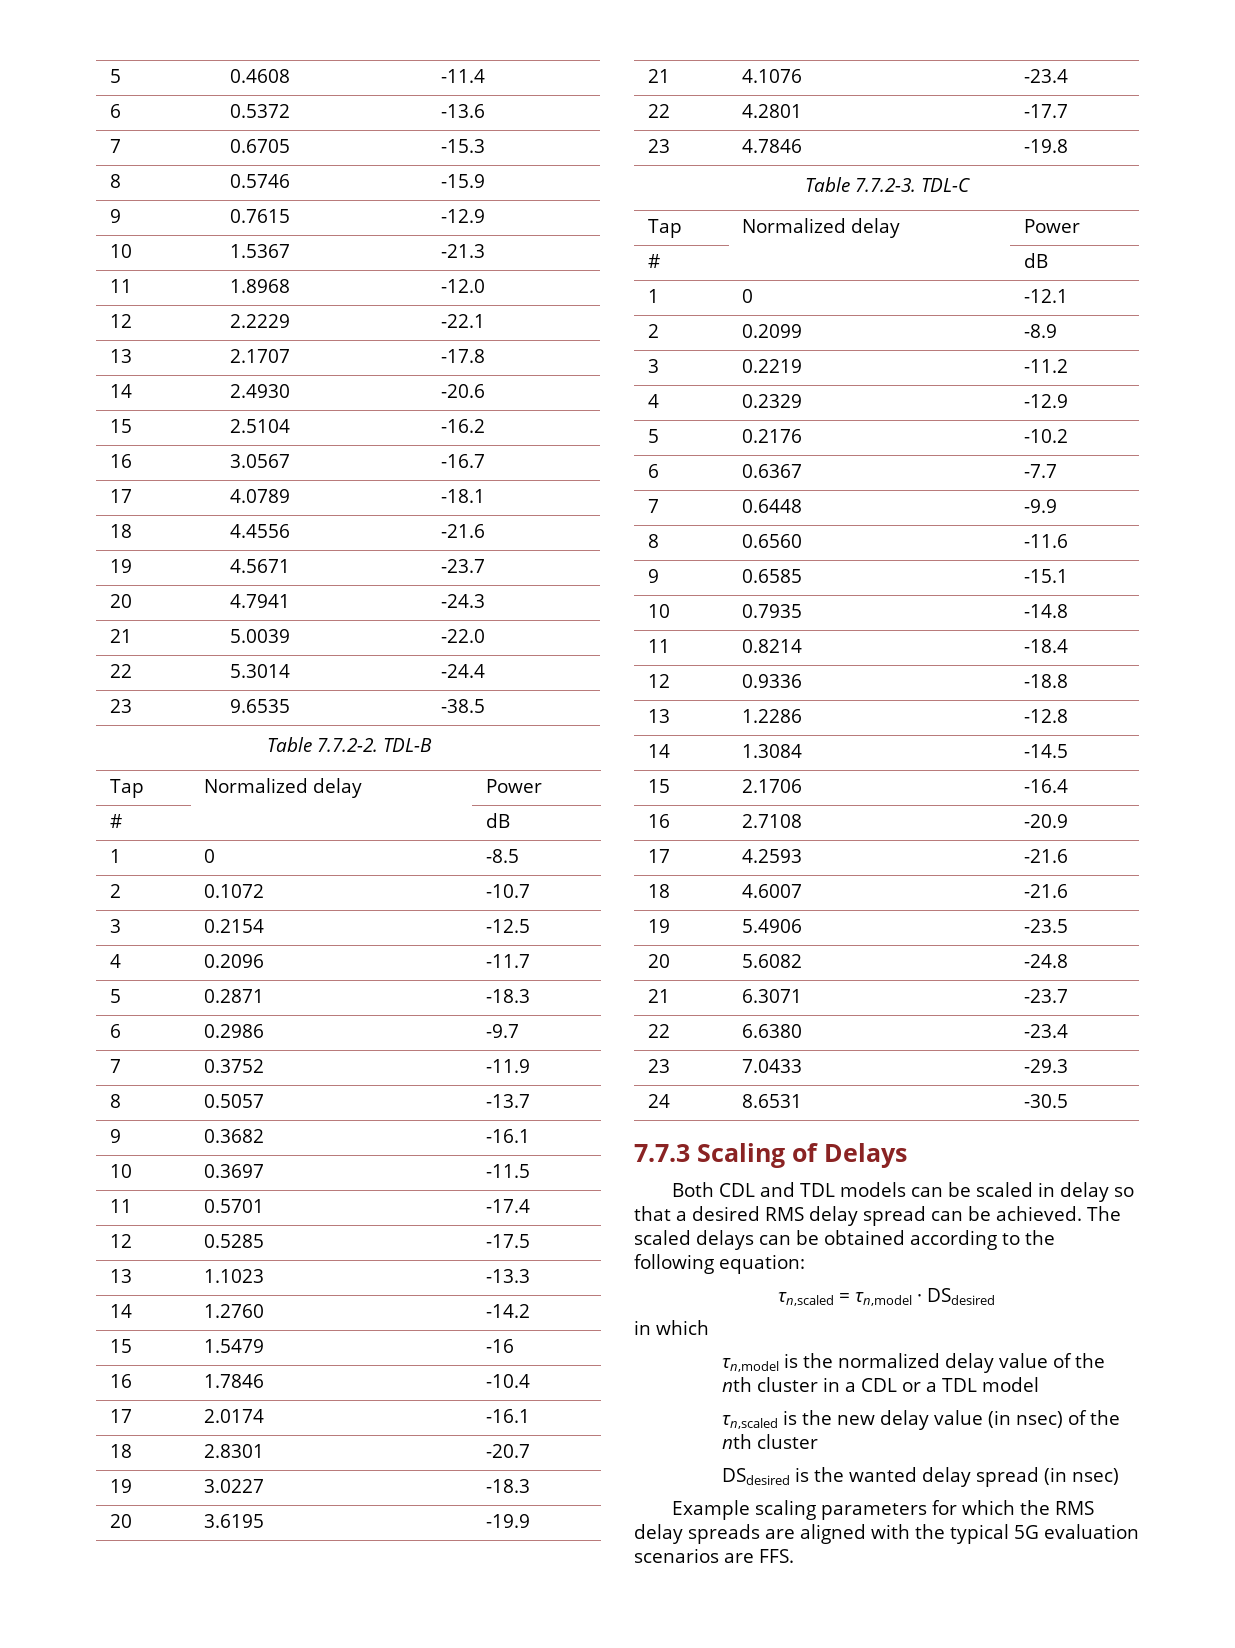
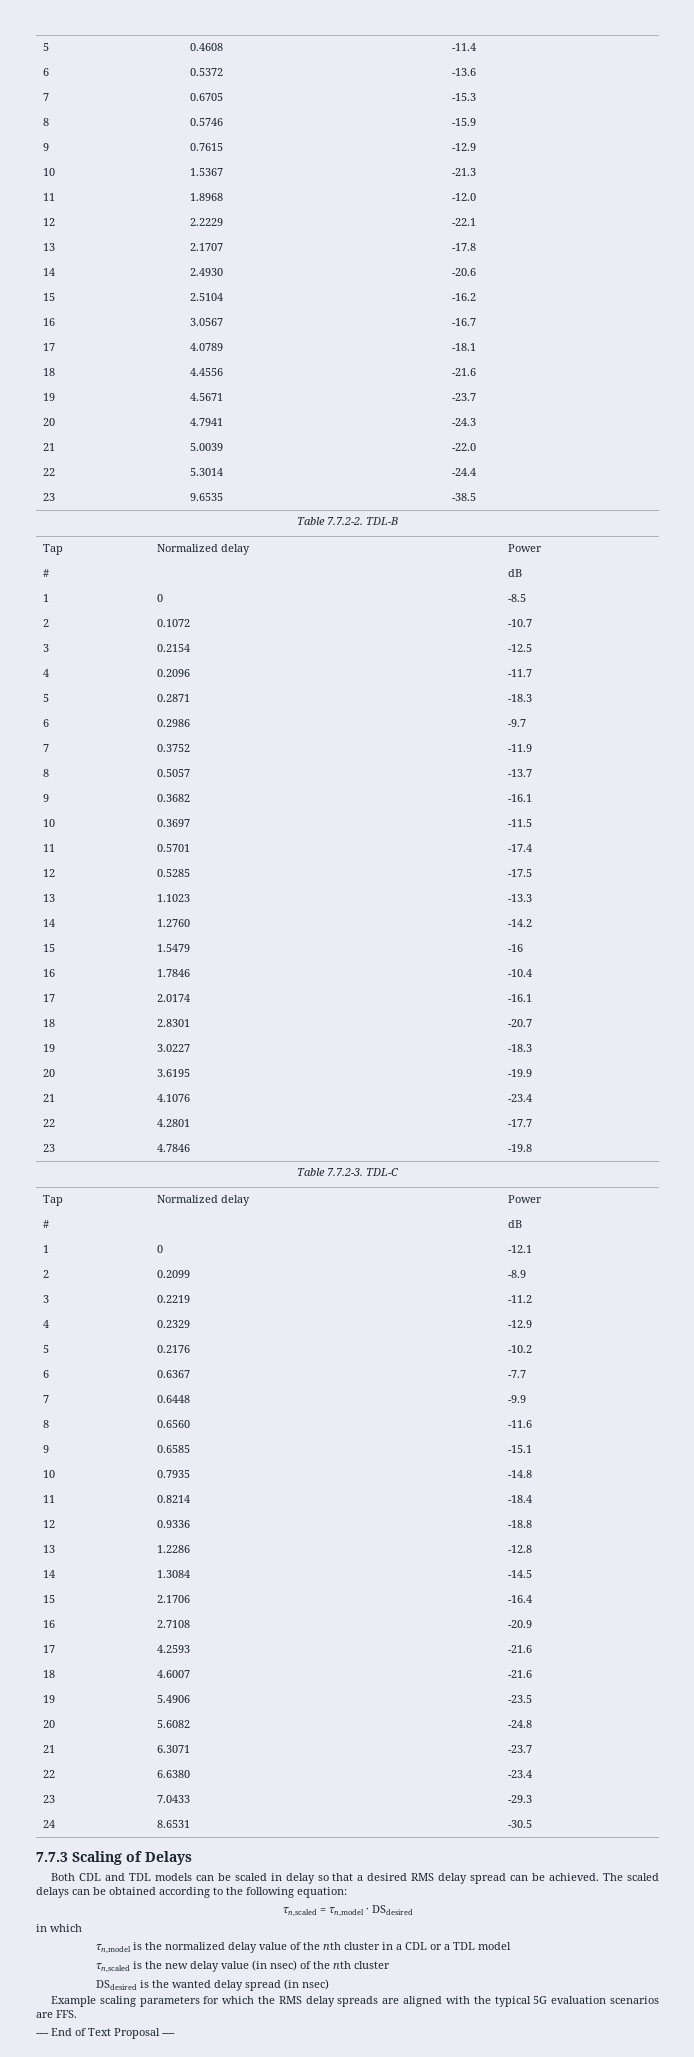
(794, 1556) none -> [36,2028,175,2039] // ---- End of Text Proposal ----

